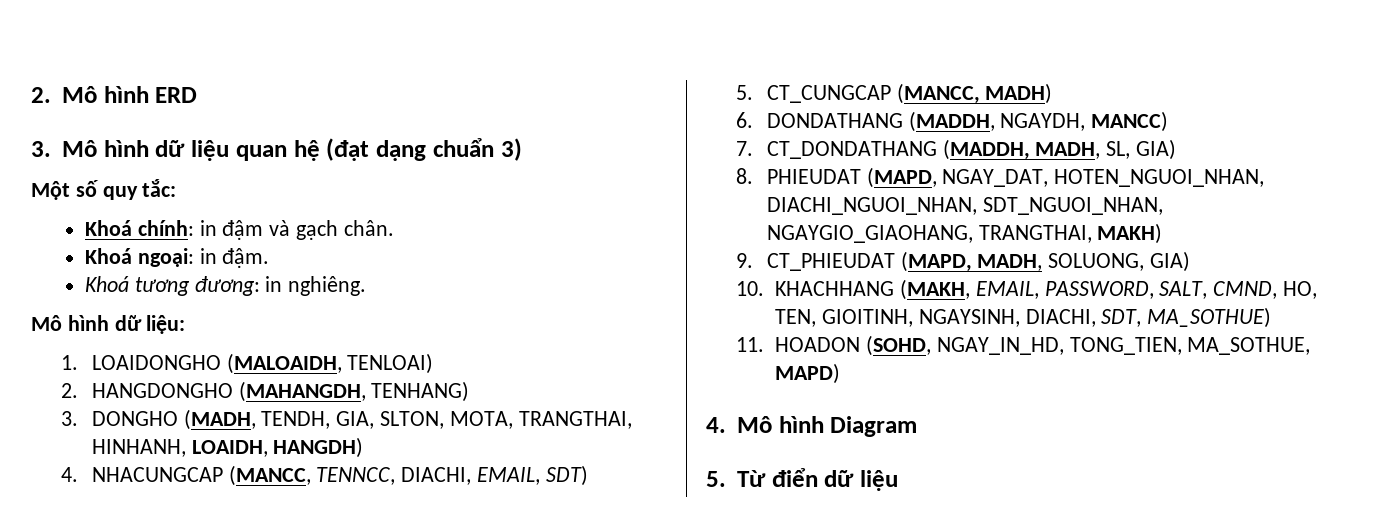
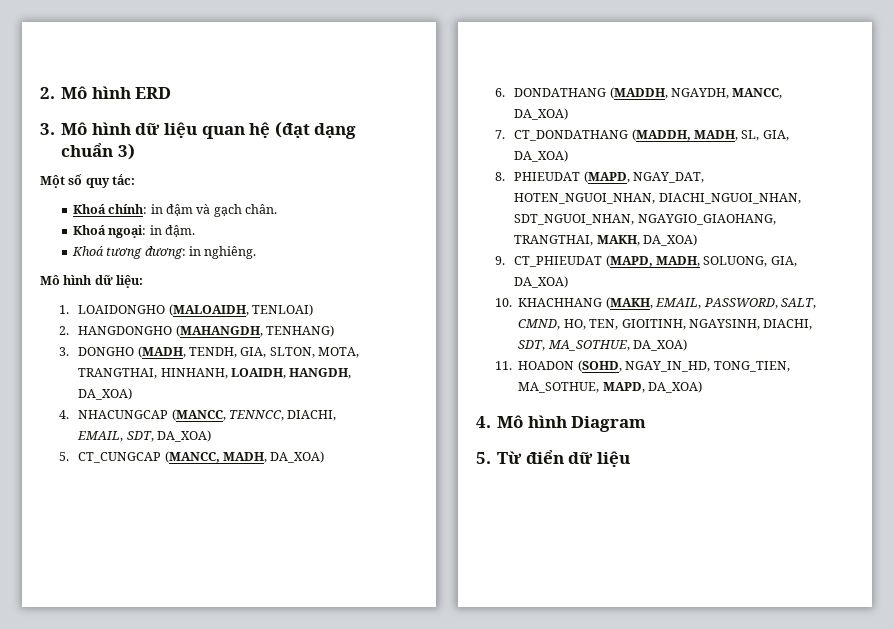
[273,437,364,458] HANGDH) -> [289,368,352,379] [78,388,133,400] HANGDH, DA_XOA)
[545,465,588,486] SDT) -> [126,430,212,442] SDT, DA_XOA)
[985,83,1053,104] MADH) -> [223,451,325,463] MADH, DA_XOA)
[1091,111,1169,132] MANCC) -> [732,88,783,99] [514,108,569,120] MANCC, DA_XOA)
[1136,139,1177,160] GIA) -> [762,130,789,141] [514,150,569,162] GIA, DA_XOA)
[1097,223,1163,244] MAKH) -> [596,234,698,246] MAKH, DA_XOA)
[1150,251,1191,272] GIA) -> [770,256,797,267] [514,276,569,288] GIA, DA_XOA)
[1147,307,1272,328] MA_SOTHUE) -> [547,339,688,351] MA_SOTHUE, DA_XOA)
[775,363,841,384] MAPD) -> [602,381,703,393] MAPD, DA_XOA)

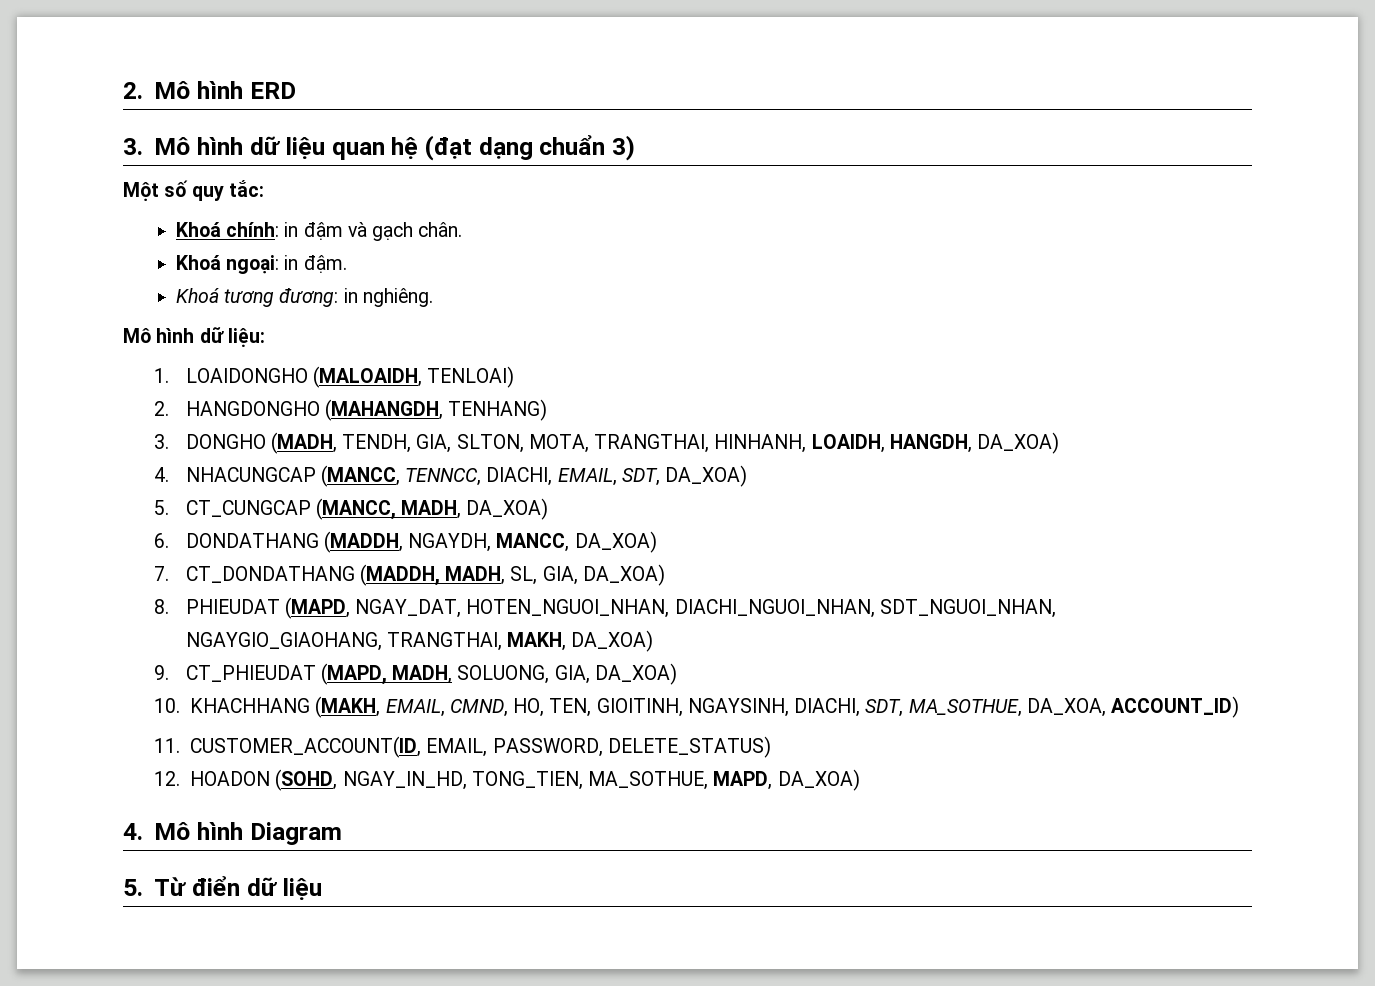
[703,298,816,309] PASSWORD, SALT, -> (445, 708) none
[633,339,688,351] [495,361,513,370] DA_XOA) // 11. -> [1026,696,1240,718] [154,736,771,758] [154,771,181,786] DA_XOA, ACCOUNT_ID) // 11. CUSTOMER_ACCOUNT(ID, EMAIL, PASSWORD, DELETE_STATUS) // 12.

